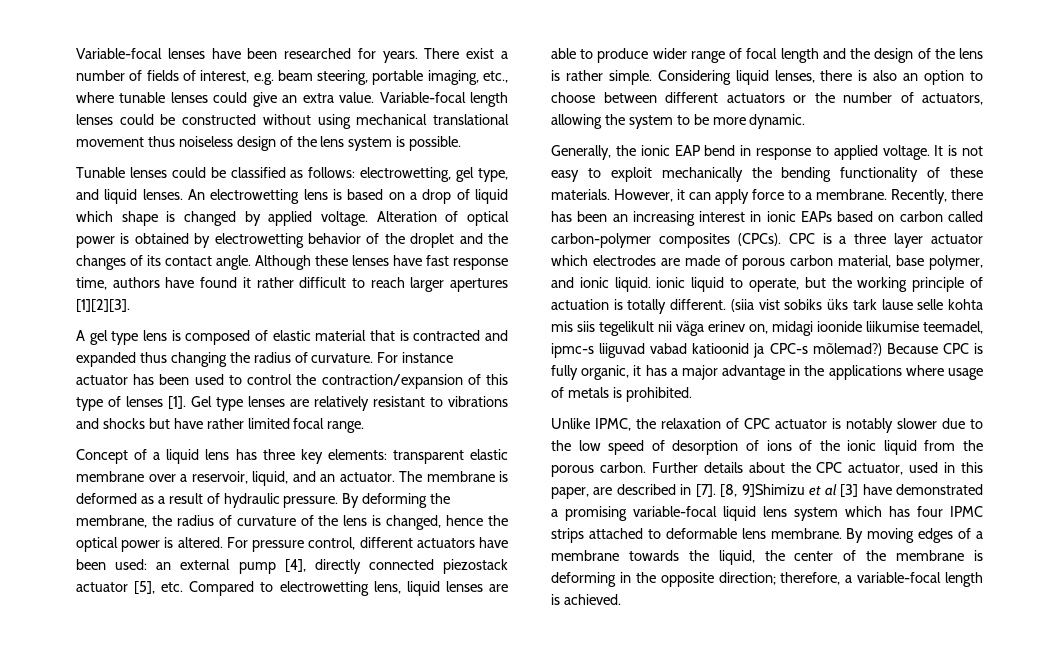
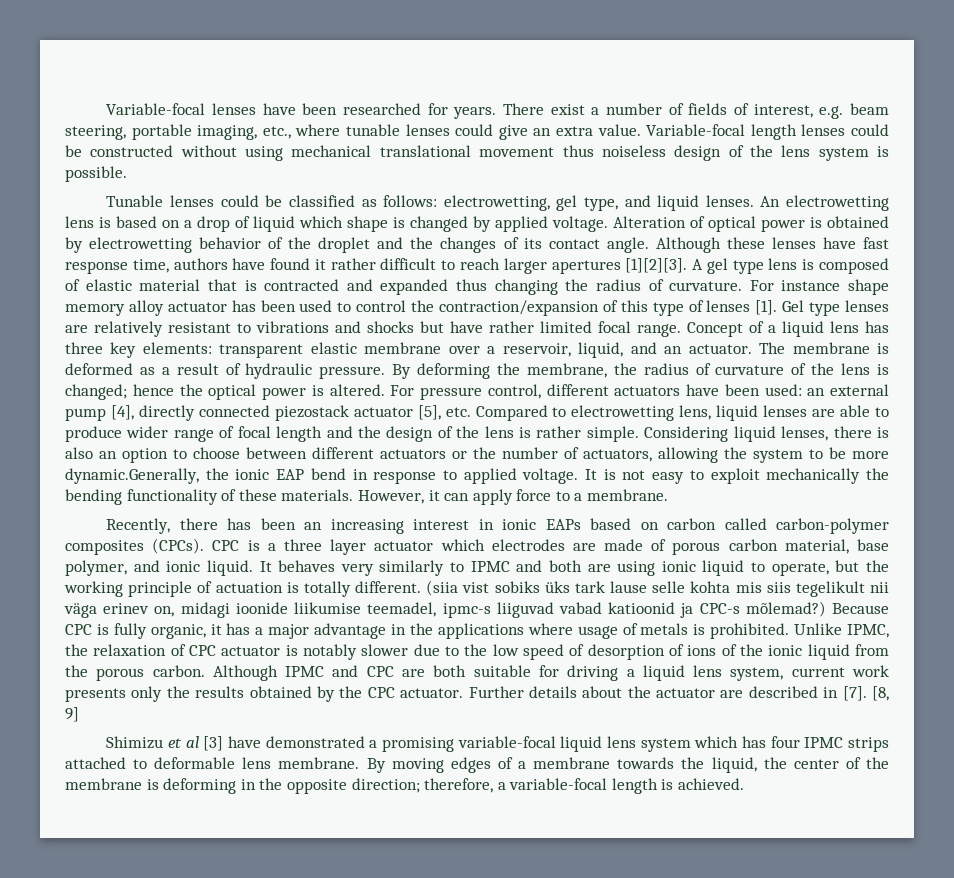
(130, 305) // -> (688, 265) none
(454, 357) none -> [848,279,889,295] [65,300,164,316] shape memory alloy
(365, 427) // -> (681, 330) none
[386,515,442,530] changed, -> [65,384,127,400] changed;
[749,114,806,129] [551,145,611,160] dynamic. // Generally, -> [65,468,199,484] dynamic.Generally,
(887, 194) none -> (669, 495) //
(651, 284) none -> [259,560,656,576] It behaves very similarly to IPMC and both are using
(692, 394) // -> (790, 631) none
[651,462,983,475] [551,487,589,499] Further details about the CPC actuator, used in this paper, -> [212,665,889,681] [65,686,716,702] Although IPMC and CPC are both suitable for driving a liquid lens system, current work presents only the results obtained by the CPC actuator. Further details about the actuator
[741,484,805,497] 9]Shimizu -> [65,707,79,722] [106,736,164,749] 9] // Shimizu

